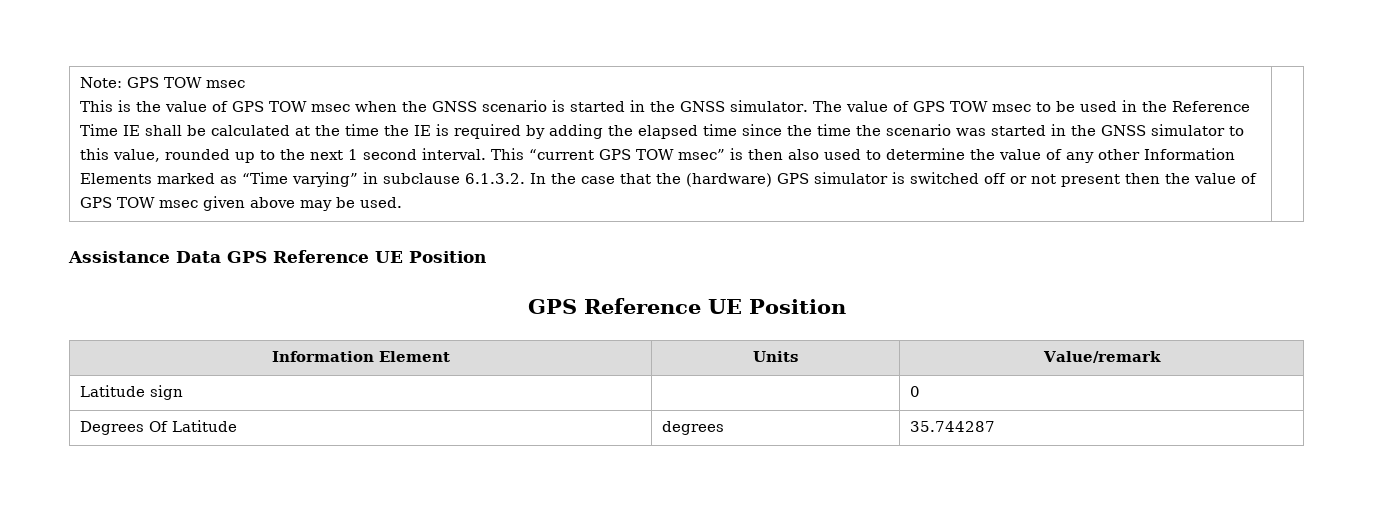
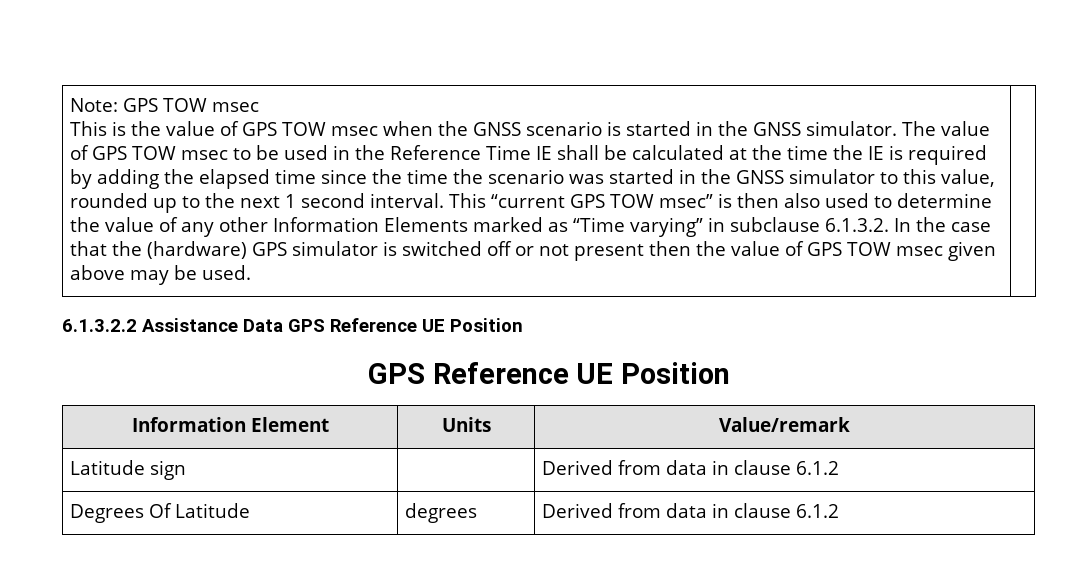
(403, 202) none -> [62,319,137,332] 6.1.3.2.2
[910,386,921,397] [80,420,238,435] [662,421,725,435] [910,421,996,432] 0 // Degrees Of Latitude | degrees | 35.744287 -> [541,460,839,475] [69,503,250,523] [404,503,477,523] [541,503,839,518] Derived from data in clause 6.1.2 // Degrees Of Latitude | degrees | Derived from data in clause 6.1.2

